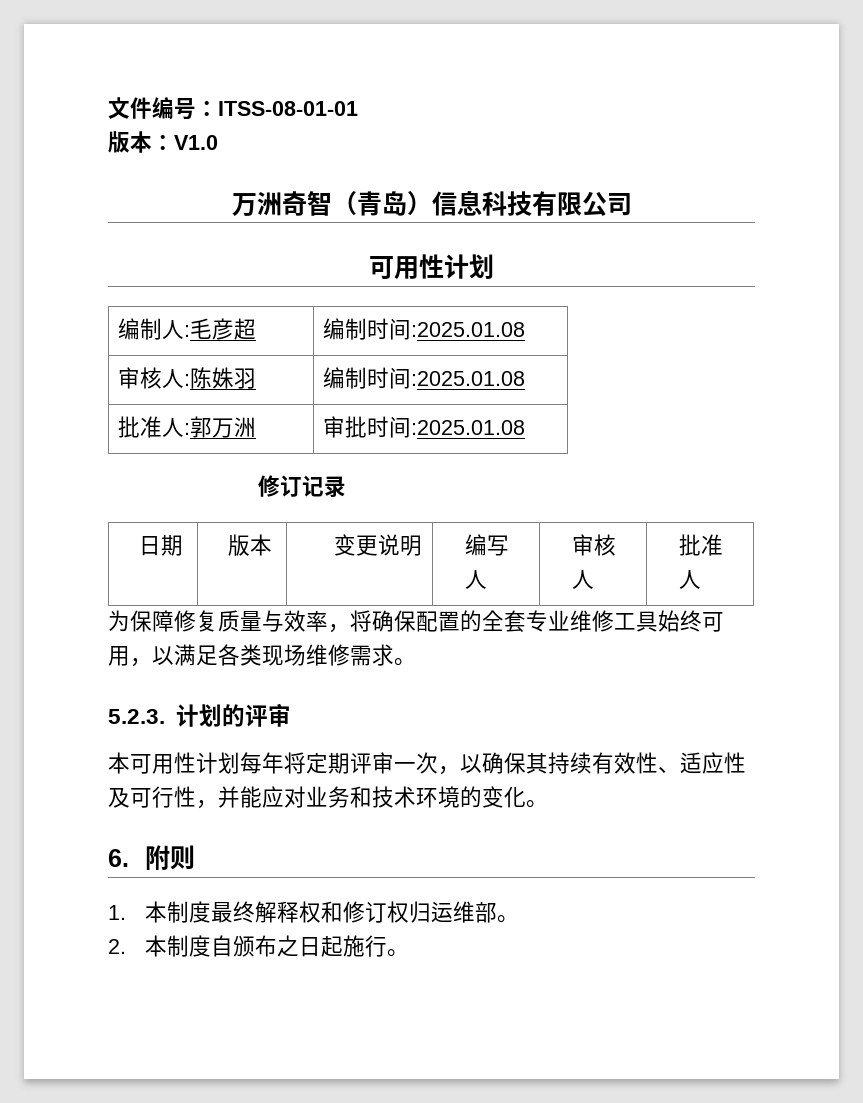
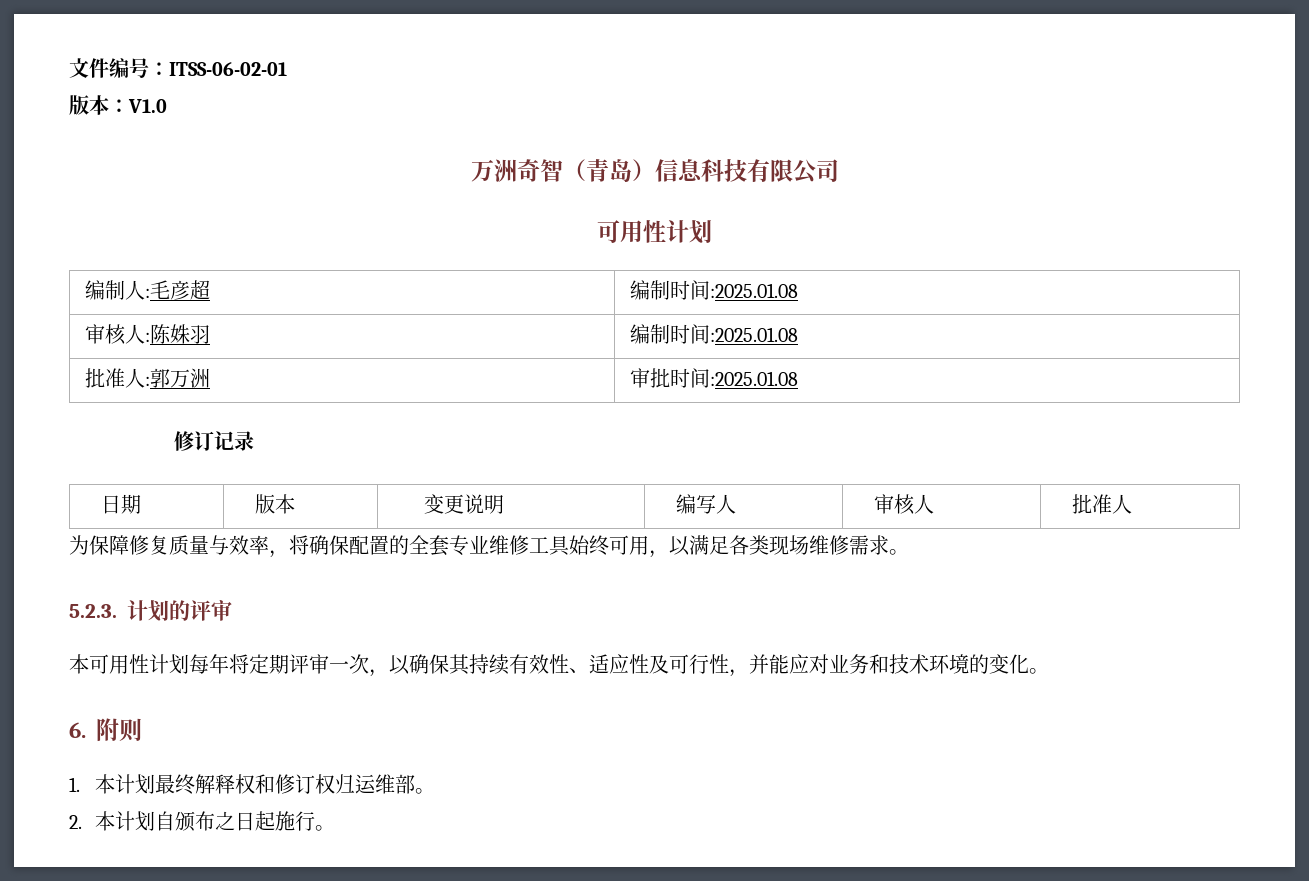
[218,101,358,116] ITSS-08-01-01 -> [169,62,287,76] ITSS-06-02-01
[167,901,212,923] 制度 -> [115,774,156,794] 计划
[167,935,212,957] 制度 -> [115,811,156,831] 计划

